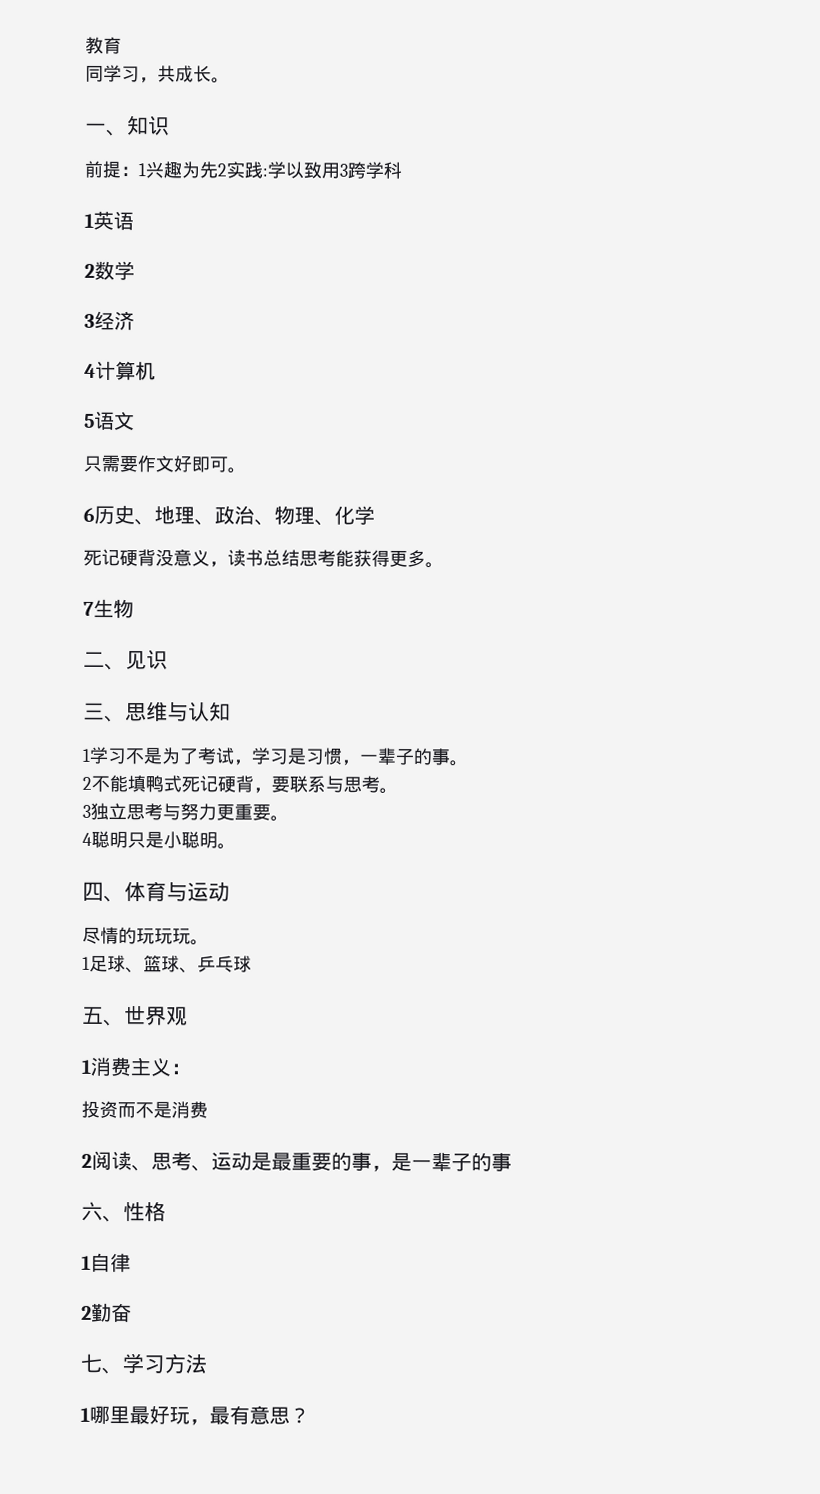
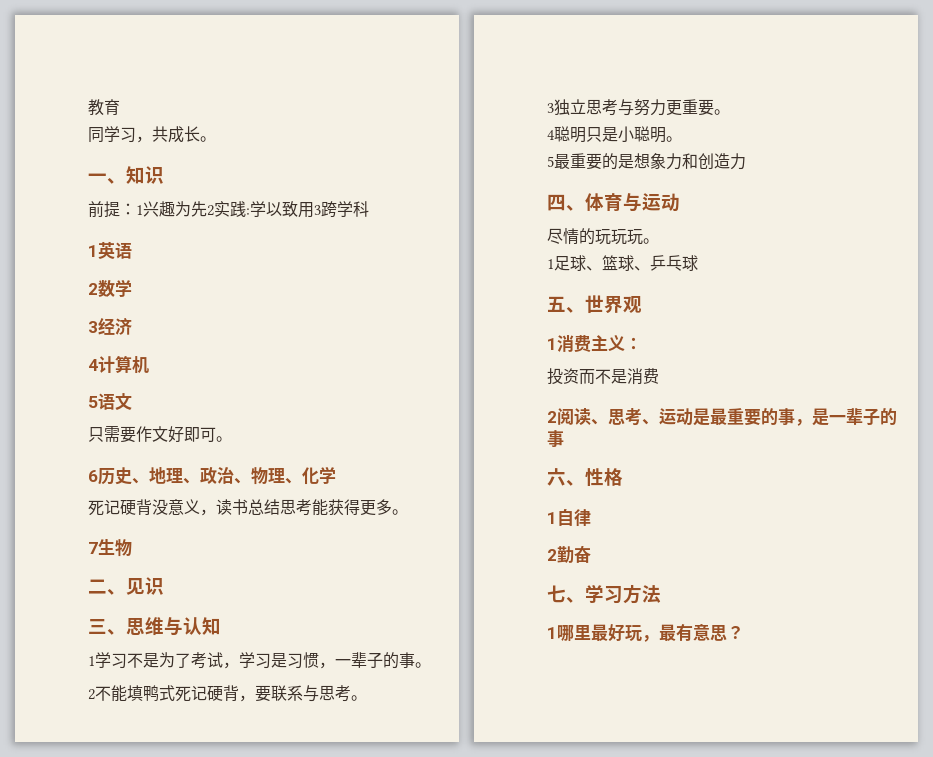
(236, 846) none -> [547,153,746,170] // 5最重要的是想象力和创造力

